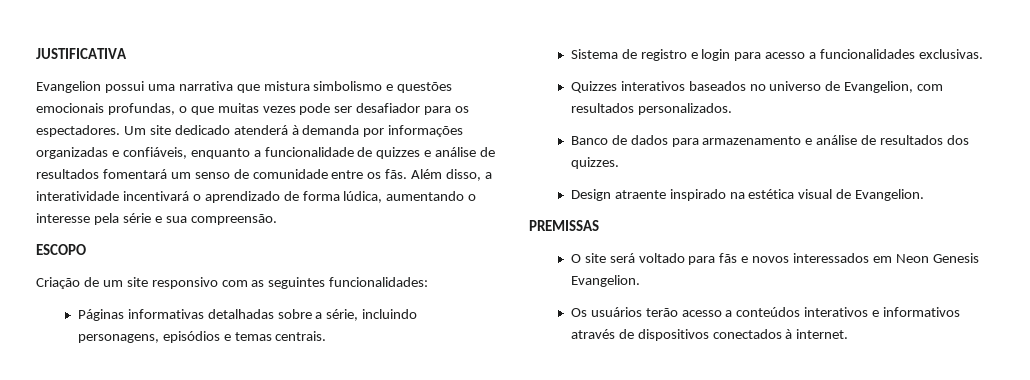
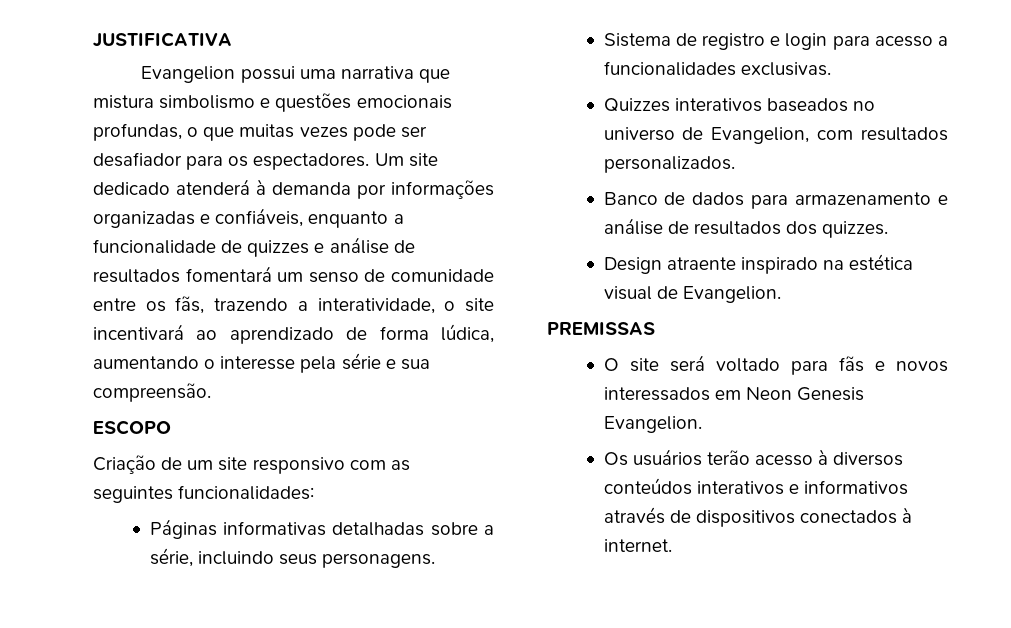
[385,169,493,181] [36,191,201,201] fãs. Além disso, a interatividade incentivará o -> [175,296,494,314] [93,324,218,340] fãs, trazendo a interatividade, o site incentivará ao
[77,331,327,343] personagens, episódios e temas centrais. -> [278,553,435,568] seus personagens.
[725,310,733,317] a -> [818,449,904,466] à diversos

